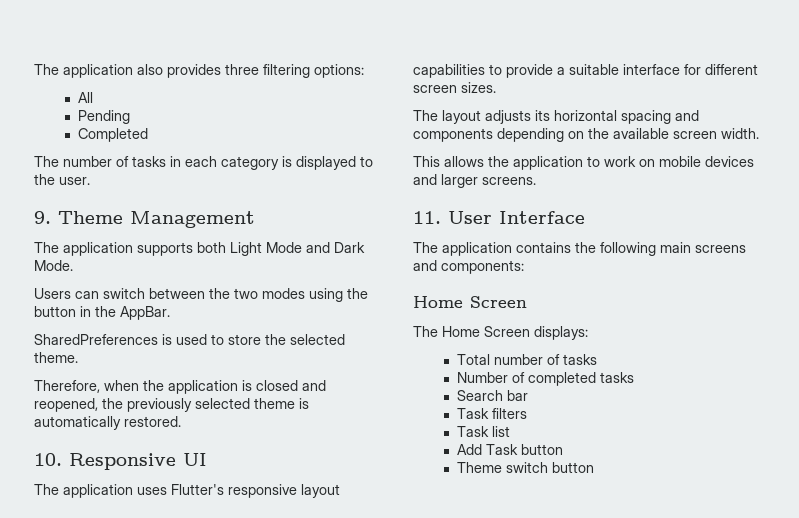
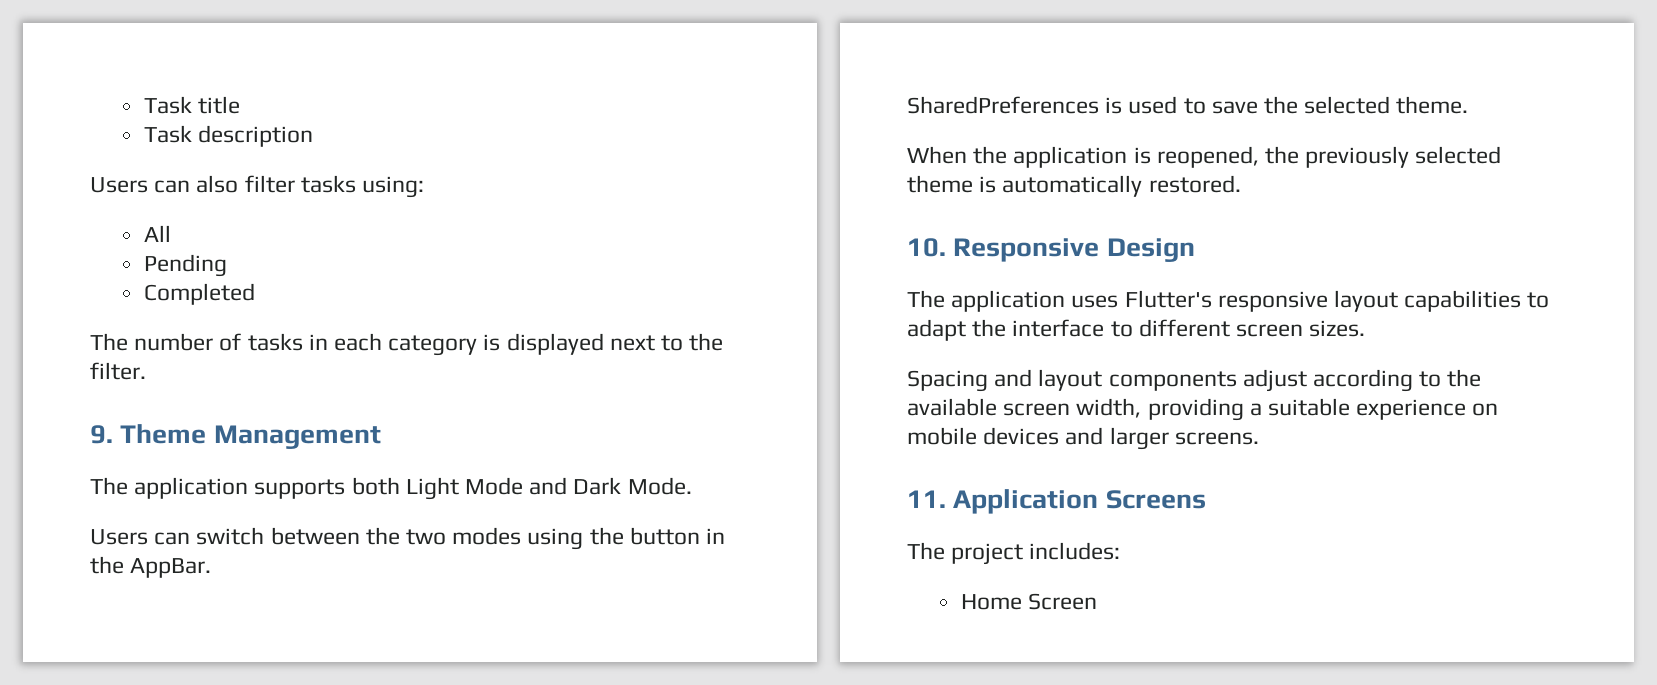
[34,64,364,78] The application also provides three filtering options: -> [144,96,241,114] [144,125,314,147] [90,175,425,198] Task title // Task description // Users can also filter tasks using:
[360,156,373,167] [34,174,90,185] to the user. -> [609,333,724,351] [90,362,146,380] next to the filter.
[228,334,261,345] store -> [1211,101,1258,114] save
[34,380,139,393] Therefore, when -> [907,146,967,164] When
[256,380,326,391] closed and -> (1151, 155) none
[183,453,207,466] UI -> [1106,238,1195,262] Design
[506,64,758,78] [413,82,496,93] [413,110,699,124] [413,128,759,142] [413,156,636,170] provide a suitable interface for different screen sizes. // The layout adjusts its horizontal spacing and components depending on the available screen width. // This allows the application to work -> [907,319,1366,341] [907,369,1482,392] [907,398,1467,421] adapt the interface to different screen sizes. // Spacing and layout components adjust according to the available screen width, providing a suitable experience
[448,211,585,224] [413,242,746,256] [413,260,524,274] [413,296,527,308] [413,326,588,340] [457,354,598,365] [457,372,635,386] [457,390,529,401] [457,408,528,419] [457,426,511,437] [457,444,564,455] [457,462,595,473] User Interface // The application contains the following main screens and components: // Home Screen // The Home Screen displays: // Total number of tasks // Number of completed tasks // Search bar // Task filters // Task list // Add Task button // Theme switch button -> [953,489,1206,514] [907,542,1121,565] [961,593,1098,610] Application Screens // The project includes: // Home Screen

